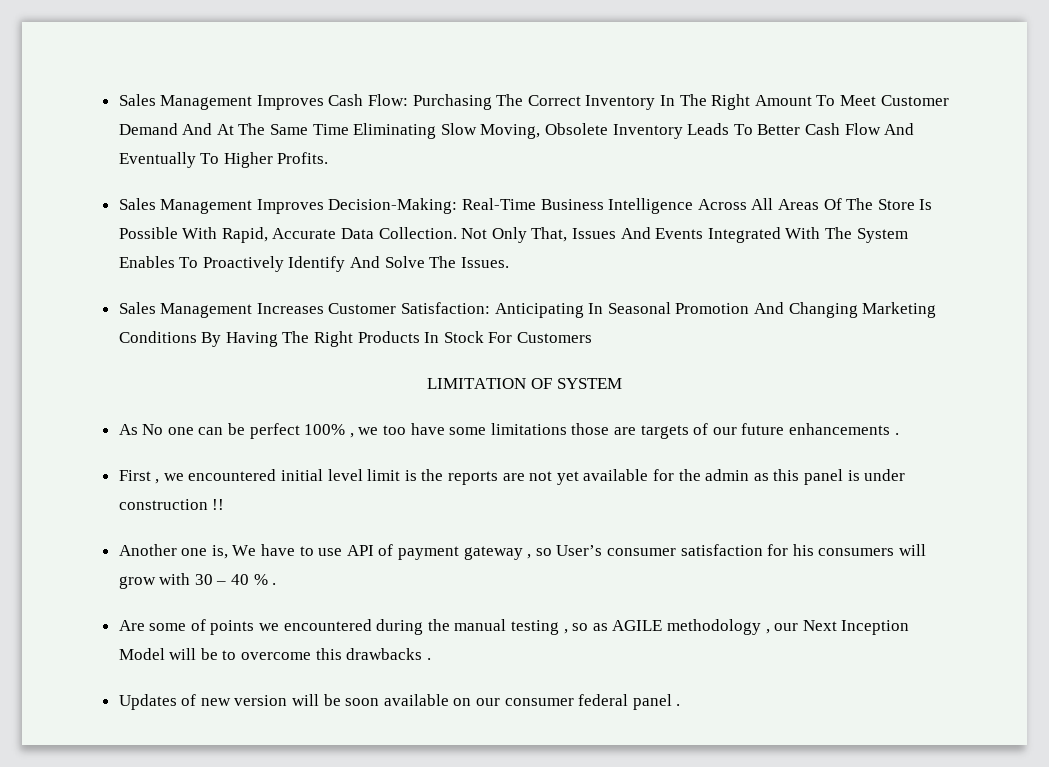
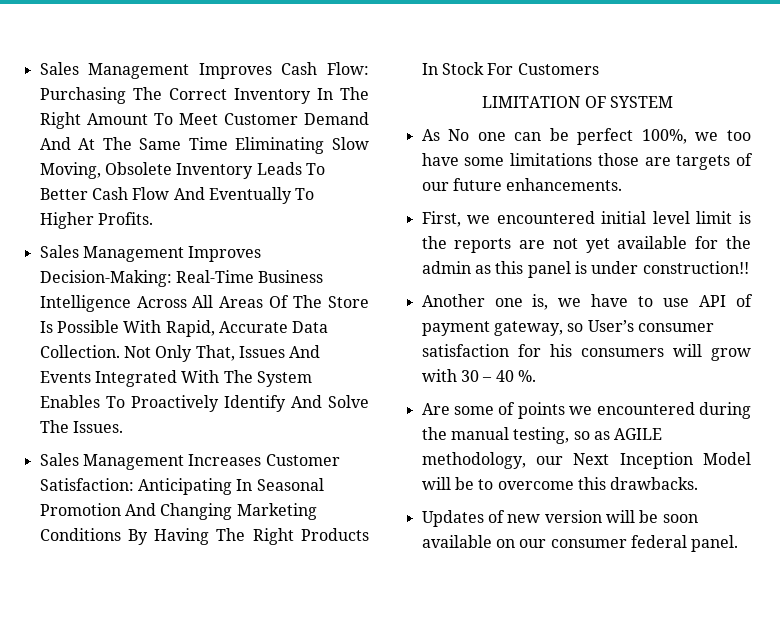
[304,424,354,438] 100% , -> [641,129,687,144] 100%,
[788,423,899,435] [118,470,160,484] enhancements . // First , -> [506,178,623,191] [421,211,461,227] enhancements. // First,
[118,499,225,510] construction !! -> [642,261,749,274] construction!!
[232,545,257,556] We -> [558,298,582,307] we
[463,546,532,560] gateway , -> [493,321,563,336] gateway,
[253,574,277,585] % . -> [517,370,536,382] %.
[511,620,568,635] testing , -> [513,427,570,444] testing,
[666,619,770,635] methodology , -> [421,452,526,469] methodology,
[346,648,431,660] drawbacks . -> [610,477,699,490] drawbacks.
[632,694,681,710] panel . -> [691,535,739,552] panel.

